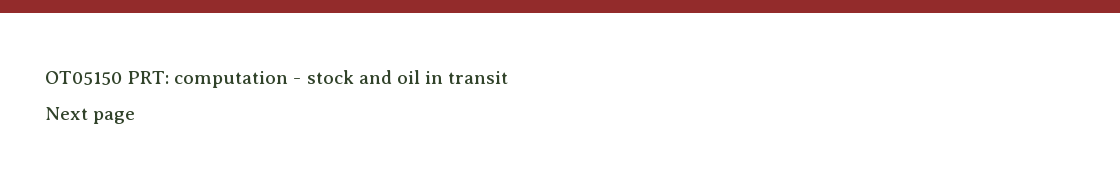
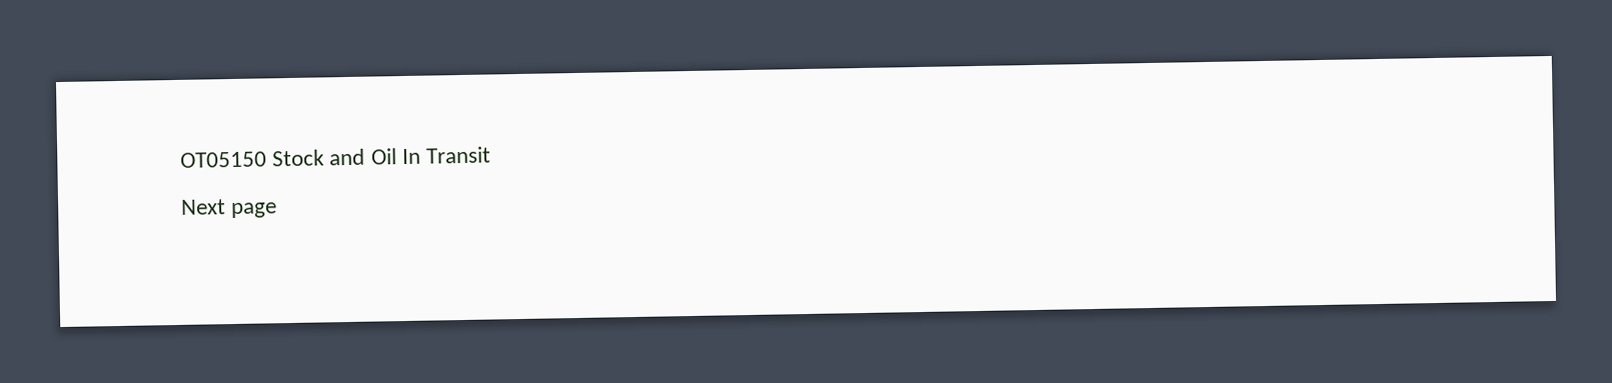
[127,70,509,88] PRT: computation - stock and oil in transit -> [272,146,492,167] Stock and Oil In Transit

